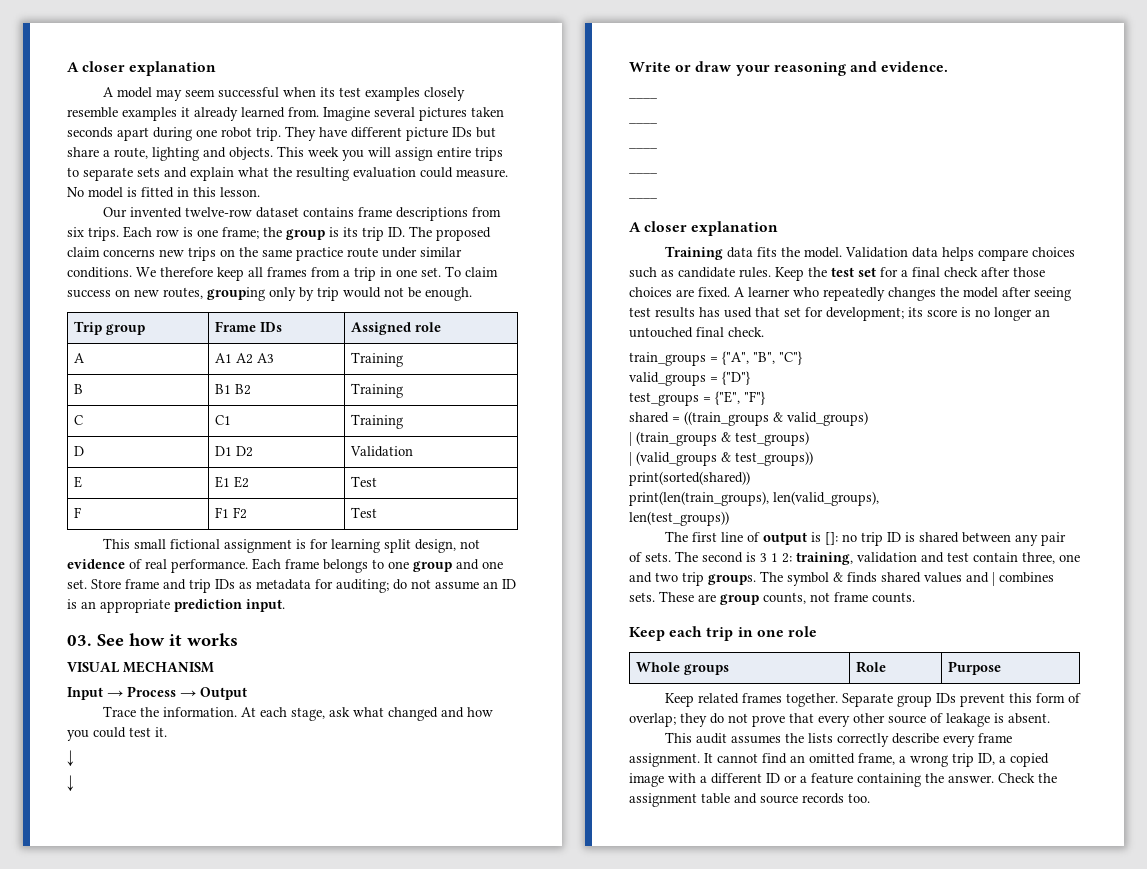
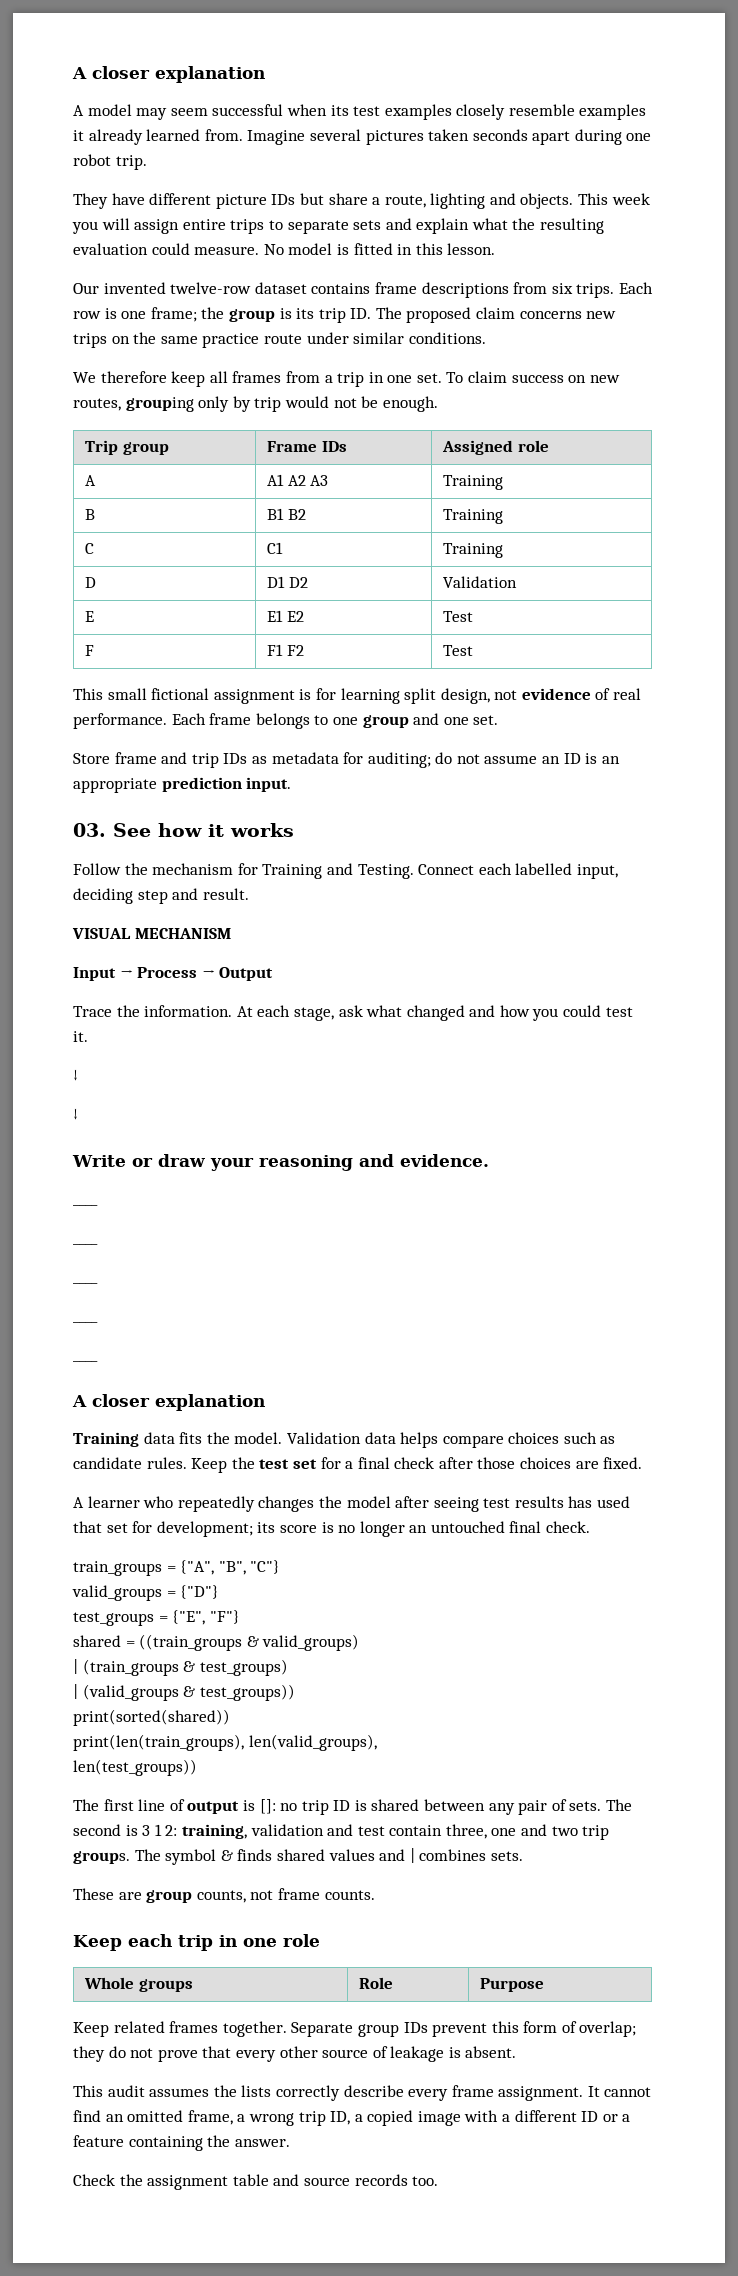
(281, 134) none -> (147, 162) //
(132, 272) none -> (486, 338) //
(87, 584) none -> (499, 720) //
(238, 639) none -> [73,863,618,879] [73,888,249,904] // Follow the mechanism for Training and Testing. Connect each labelled input, deciding step and result.
(730, 292) none -> (643, 1463) //
(655, 597) none -> (523, 1856) //
(994, 779) none -> (290, 2143) //

